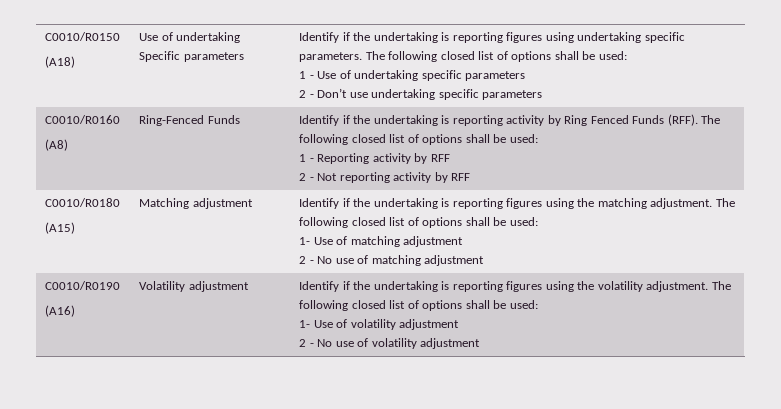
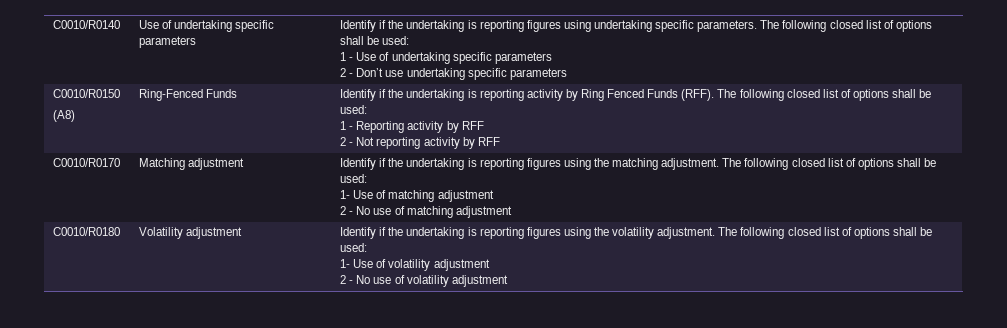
[45,32,121,41] [45,56,76,68] [139,32,241,43] [139,51,181,62] C0010/R0150 // (A18) | Use of undertaking Specific -> [53,20,121,29] [139,20,275,32] C0010/R0140 | Use of undertaking specific
[45,115,121,124] C0010/R0160 -> [53,89,121,98] C0010/R0150
[45,198,121,207] [45,222,76,234] C0010/R0180 // (A15) -> [53,158,121,167] C0010/R0170
[45,281,121,290] [45,305,76,317] C0010/R0190 // (A16) -> [53,227,121,236] C0010/R0180

